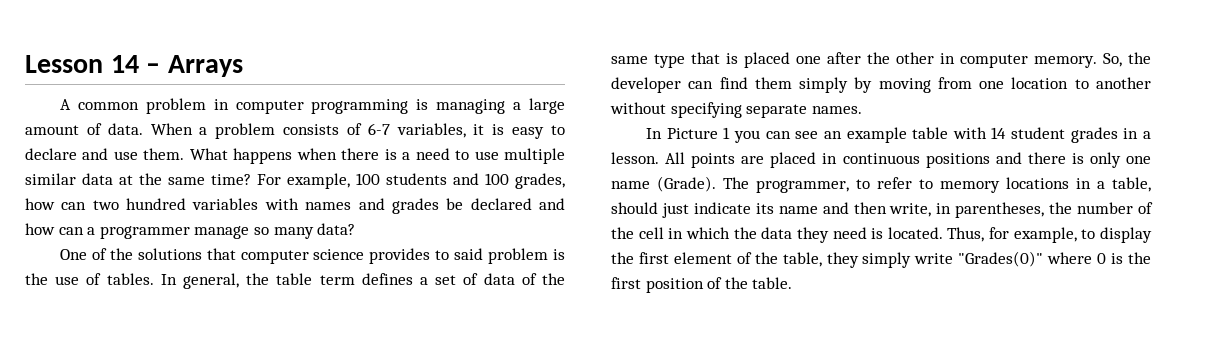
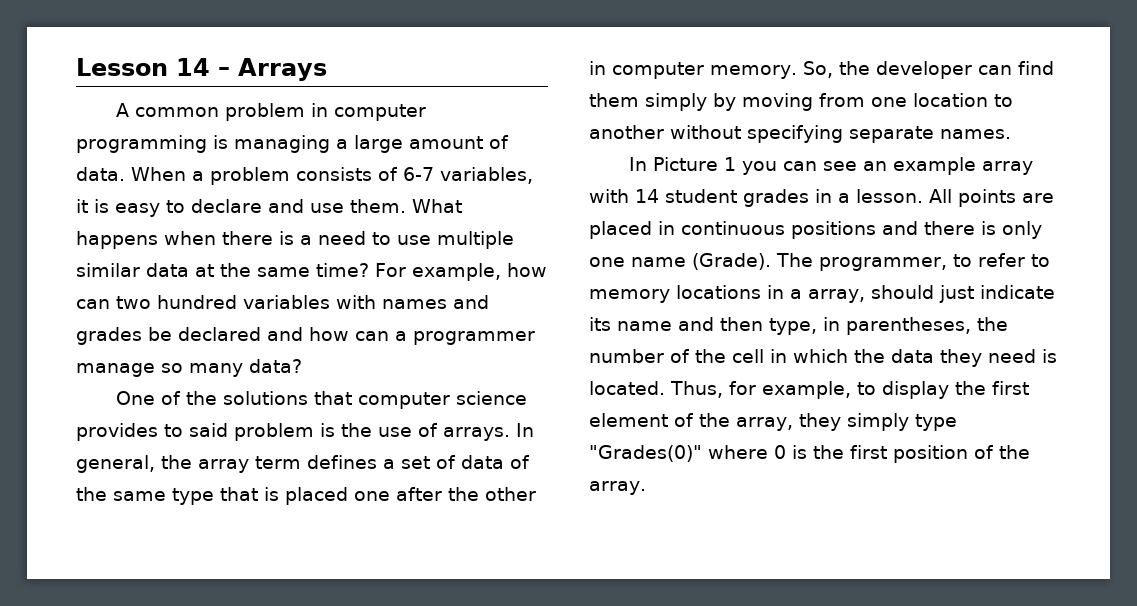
[356,173,565,189] 100 students and 100 grades, -> (501, 272) none
[106,273,154,285] tables. -> [443,427,510,441] arrays.
[276,273,313,285] table -> [198,459,249,473] array
[912,127,949,139] table -> [982,161,1034,175] array
[1112,177,1151,192] table, -> [808,289,865,303] array,
[889,203,932,217] write, -> [769,318,817,335] type,
[782,252,822,267] table, -> [736,417,793,431] array,
[914,253,954,264] write -> [915,414,957,431] type
[752,277,793,289] table. -> [589,481,646,495] array.

